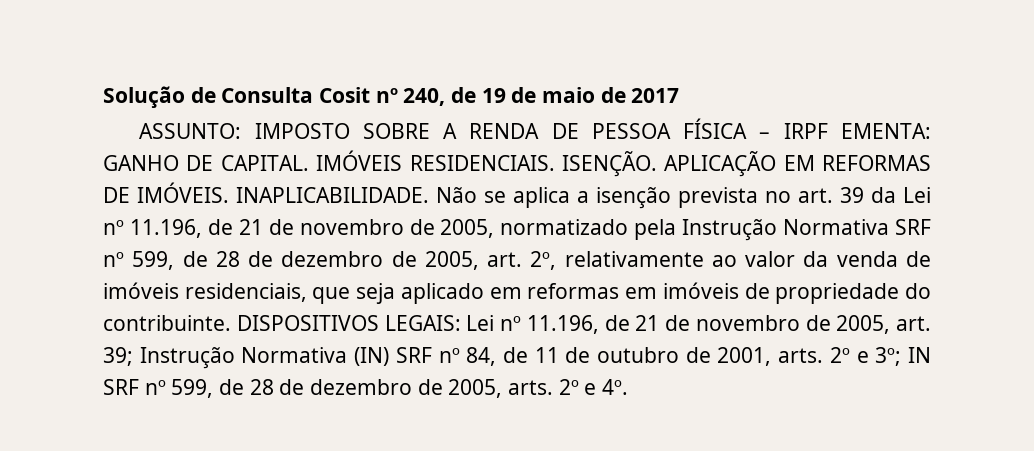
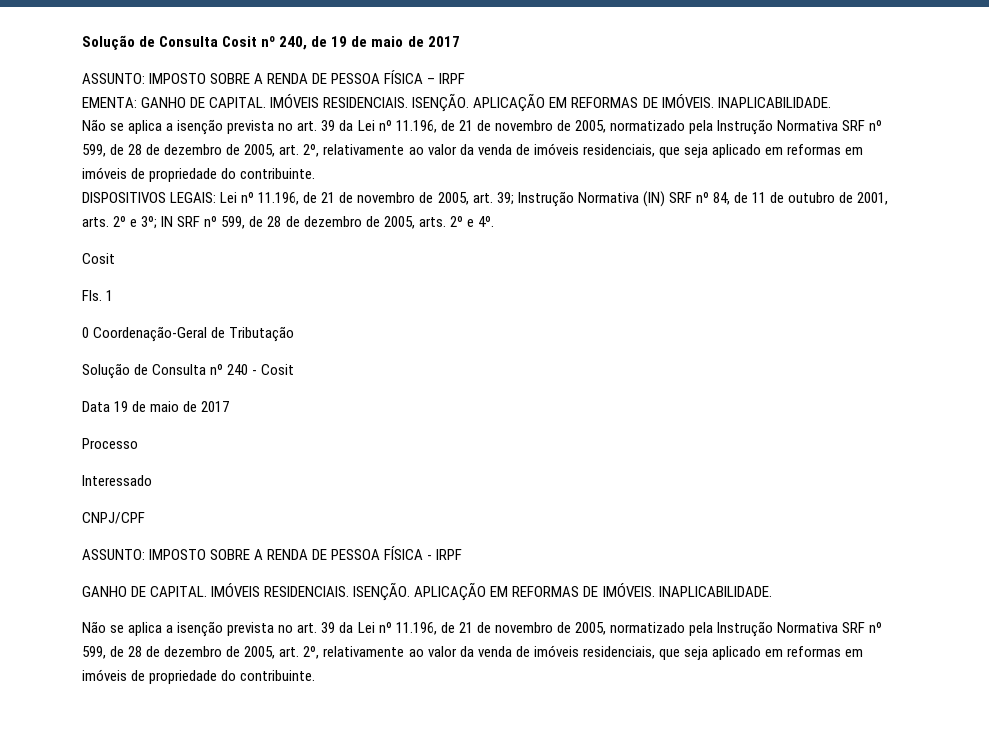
(828, 131) none -> (466, 78) //
(429, 195) none -> (831, 102) //
(231, 323) none -> (316, 173) //
(629, 387) none -> [82,253,115,264] [82,290,114,301] [82,326,295,342] [82,363,295,379] [82,401,230,412] [82,438,138,449] [82,475,152,486] [82,512,145,524] [82,546,463,560] [82,582,772,601] [82,621,883,637] [82,645,864,660] [82,669,316,684] // Cosit // Fls. 1 // 0 Coordenação-Geral de Tributação // Solução de Consulta nº 240 - Cosit // Data 19 de maio de 2017 // Processo // Interessado // CNPJ/CPF // ASSUNTO: IMPOSTO SOBRE A RENDA DE PESSOA FÍSICA - IRPF // GANHO DE CAPITAL. IMÓVEIS RESIDENCIAIS. ISENÇÃO. APLICAÇÃO EM REFORMAS DE IMÓVEIS. INAPLICABILIDADE. // Não se aplica a isenção prevista no art. 39 da Lei nº 11.196, de 21 de novembro de 2005, normatizado pela Instrução Normativa SRF nº 599, de 28 de dezembro de 2005, art. 2º, relativamente ao valor da venda de imóveis residenciais, que seja aplicado em reformas em imóveis de propriedade do contribuinte.

